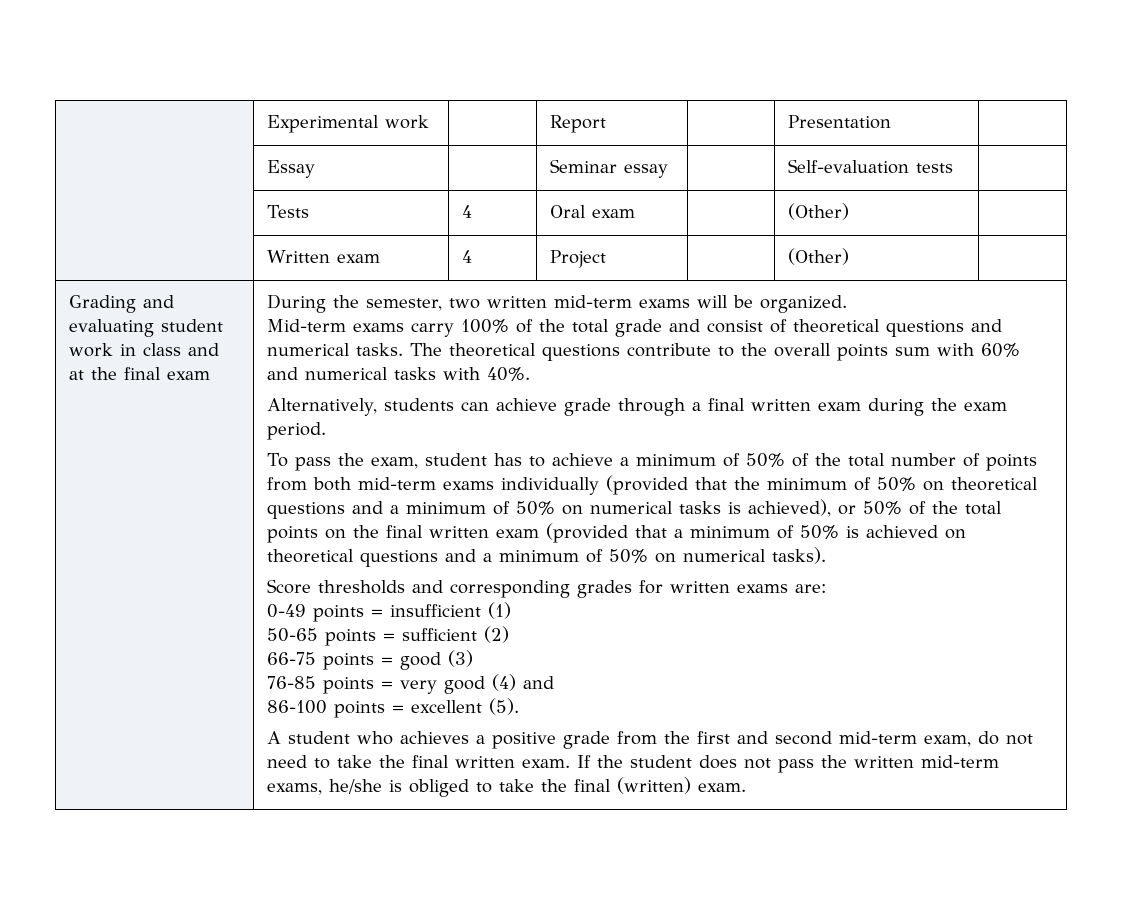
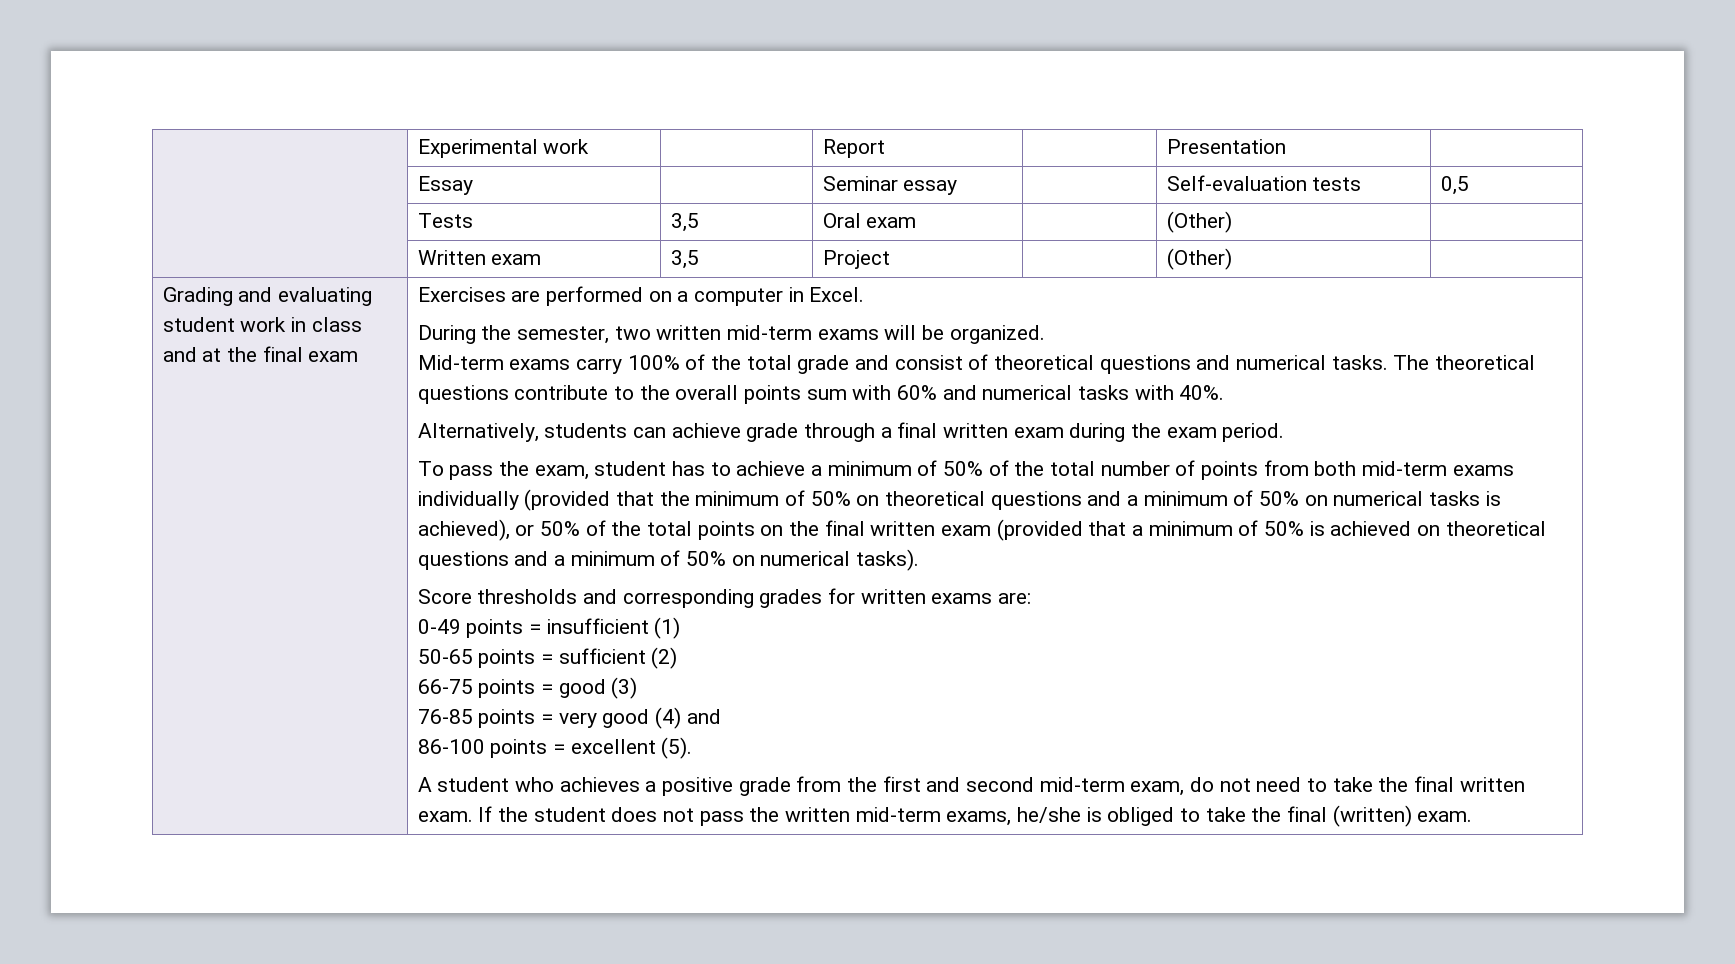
(953, 168) none -> [1440,176,1469,195] 0,5
[461,205,472,218] 4 -> [670,213,699,232] 3,5
[461,250,472,263] 4 -> [670,250,699,269] 3,5
(210, 375) none -> [417,286,865,306] Exercises are performed on a computer in Excel. //

